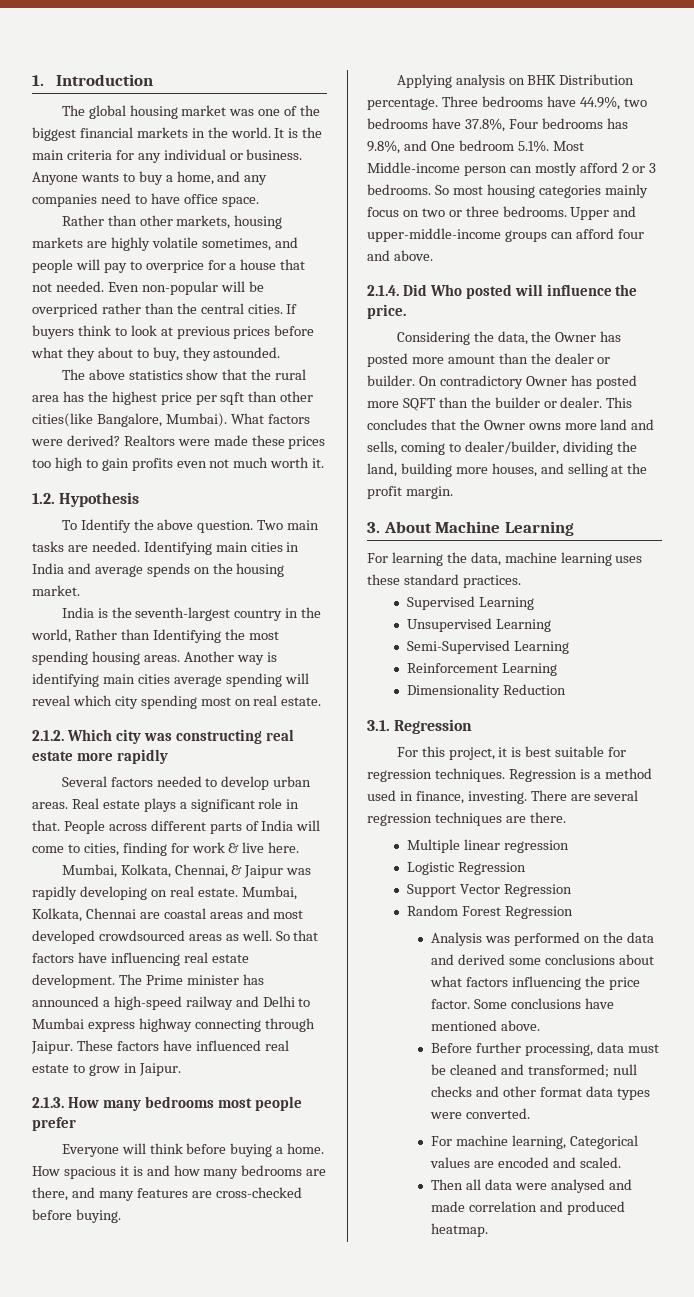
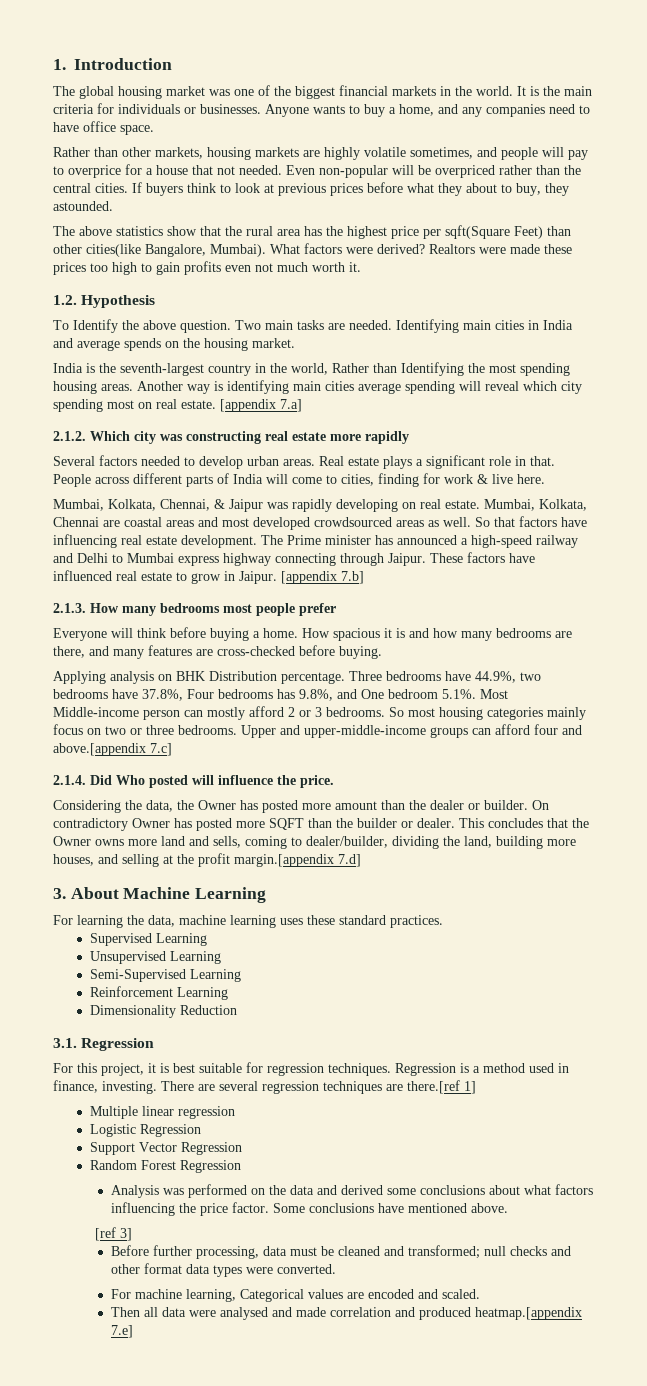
[137,149,303,163] any individual or business. -> [118,104,261,114] individuals or businesses.
[220,392,245,405] sqft -> [445,225,543,239] sqft(Square Feet)
(322, 701) none -> [220,399,302,412] [appendix 7.a]
(181, 1069) none -> [281,571,364,584] [appendix 7.b]
[393,250,433,261] above. -> [53,743,172,756] above.[appendix 7.c]
[405,486,453,499] margin. -> [234,854,361,867] margin.[appendix 7.d]
[529,812,566,823] there. -> [407,1080,476,1094] there.[ref 1]
(541, 1025) none -> [95,1227,133,1241] // [ref 3]
[431,1223,489,1237] heatmap. -> [474,1307,582,1320] [110,1325,133,1338] heatmap.[appendix 7.e]

